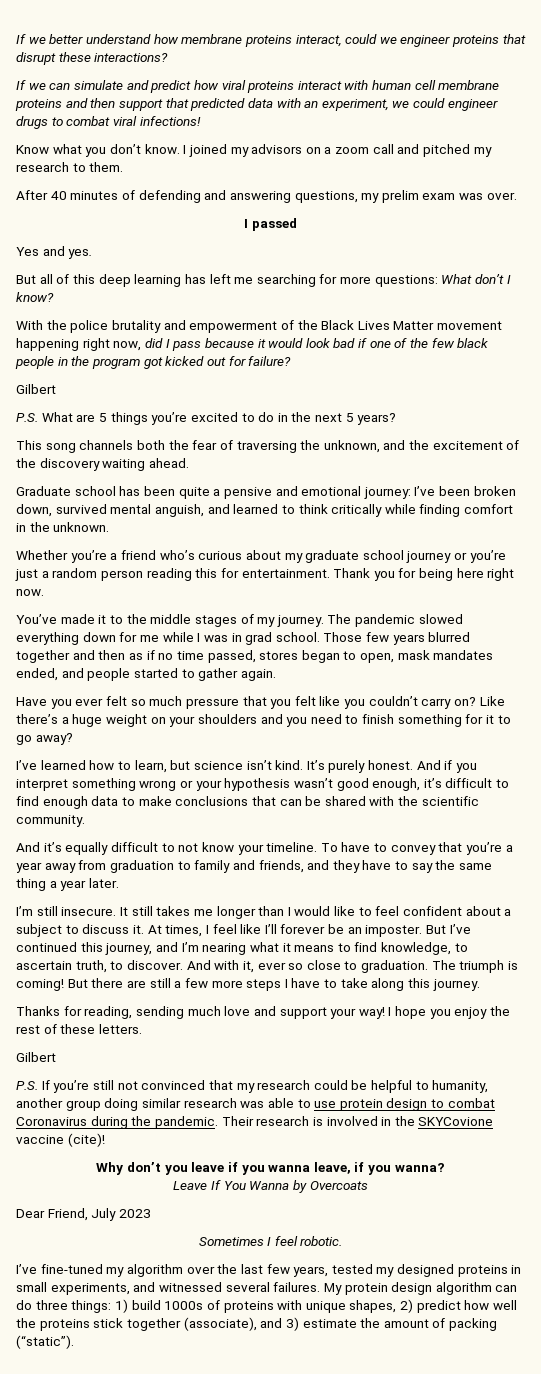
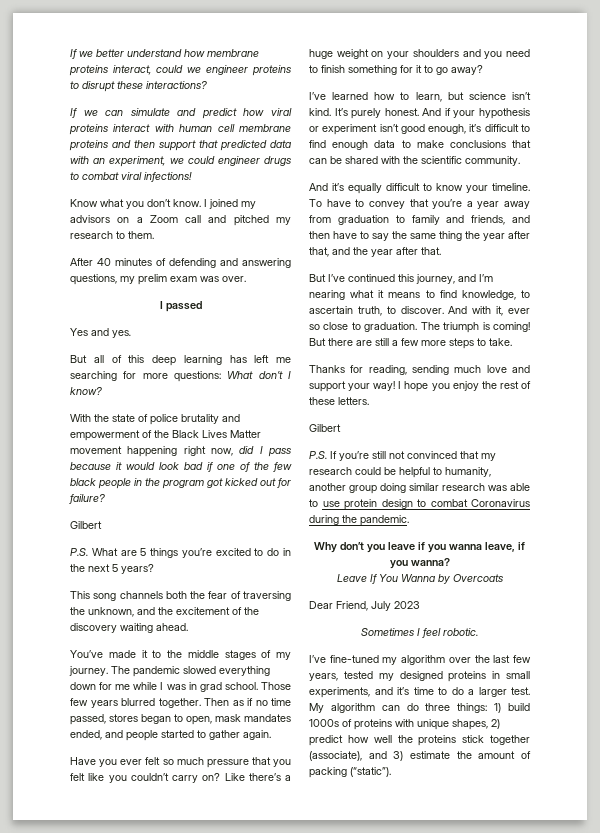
[502,34,526,44] that -> [70,81,79,89] to
[335,147,370,154] zoom -> [149,215,178,223] Zoom
(67, 325) none -> [112,414,148,422] state of
[16,486,516,499] [16,504,514,517] [16,522,110,532] [16,550,506,563] [15,568,515,581] [16,589,44,596] // Graduate school has been quite a pensive and emotional journey: I’ve been broken down, survived mental anguish, and learned to think critically while finding comfort in the unknown. // Whether you’re a friend who’s curious about my graduate school journey or you’re just a random person reading this for entertainment. Thank you for being here right now. -> (188, 627) none
[16,650,126,663] together and then -> [158,698,229,708] together. Then
[456,763,478,773] [16,778,333,791] you interpret something wrong or your hypothesis wasn’t -> [453,108,530,119] [309,124,399,135] your hypothesis or experiment isn’t
[178,843,199,852] not -> (432, 187) none
[332,860,360,873] they -> [309,231,330,239] then
[49,878,119,891] [16,906,512,919] [16,924,423,937] a year later. // I’m still insecure. It still takes me longer than I would like to feel confident about a subject to discuss it. At times, I feel like I’ll forever be an imposter. -> [465,231,530,241] [309,247,441,257] the year after that, and the year after that. //
[284,978,480,991] I have to take along this journey. -> [477,338,512,346] to take.
[221,1116,494,1126] [16,1133,105,1147] Their research is involved in the SKYCovione vaccine (cite)! -> (409, 520) none
[158,1282,433,1295] witnessed several failures. My protein design -> [397,687,530,697] [309,703,324,713] it’s time to do a larger test. My

